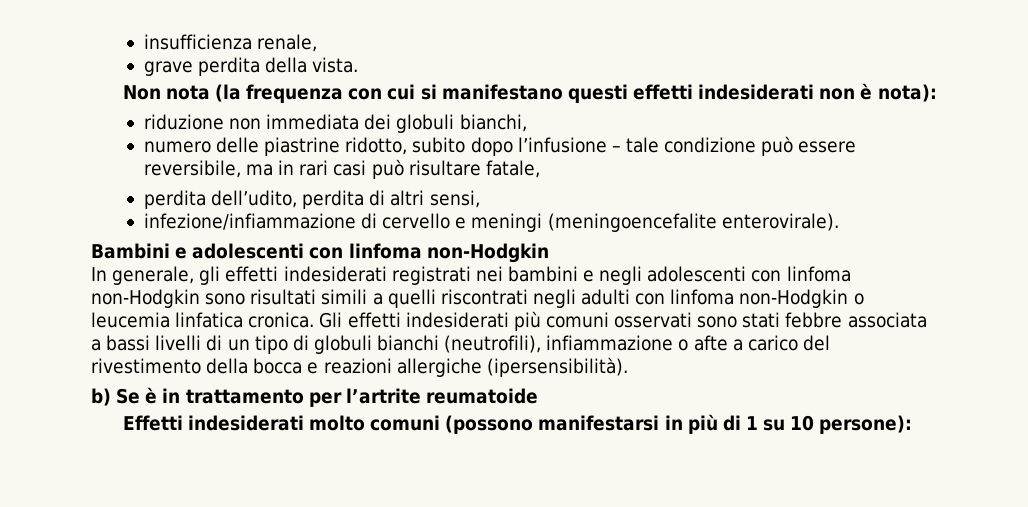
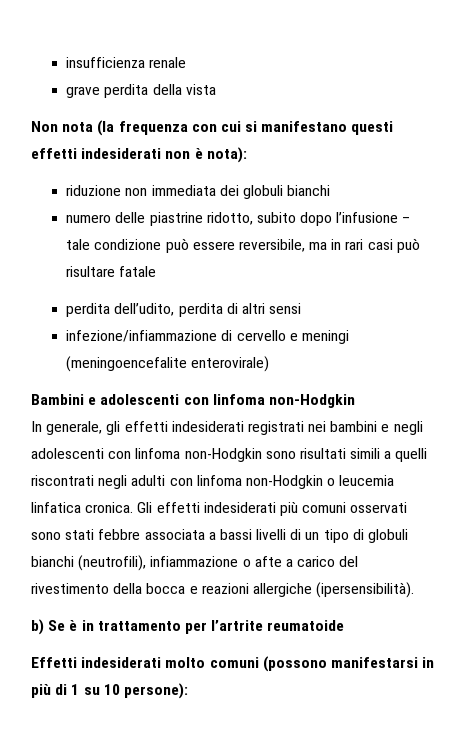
[257,34,318,52] renale, -> [149,57,187,68] renale
[312,57,359,73] vista. -> [185,84,216,95] vista
[459,114,527,132] bianchi, -> [287,185,331,196] bianchi
[485,160,540,178] fatale, -> [119,266,157,277] fatale
[429,190,480,208] sensi, -> [269,303,302,314] sensi
[721,213,839,231] enterovirale). -> [191,356,270,372] enterovirale)

